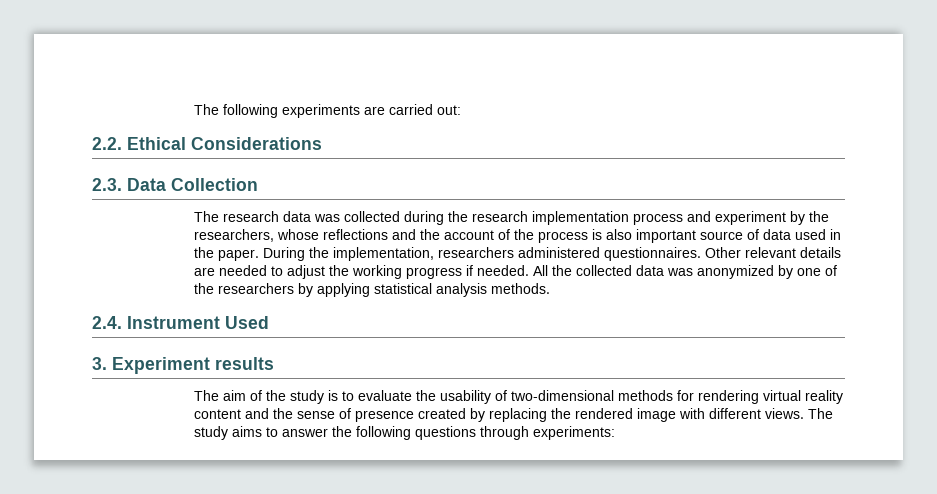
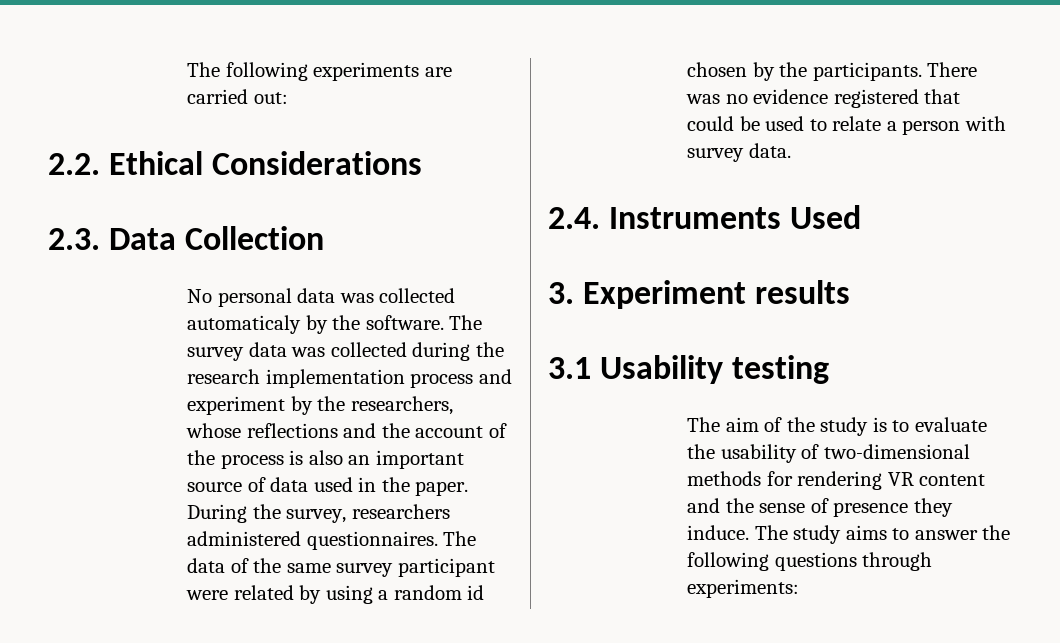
[194,211,280,222] The research -> [187,288,456,307] [187,315,483,334] [187,347,245,361] No personal data was collected automaticaly by the software. The survey
(633, 234) none -> [348,455,371,465] an
[333,247,435,261] implementation, -> [286,509,347,523] survey,
[705,247,842,258] [194,265,838,279] [194,283,551,297] Other relevant details are needed to adjust the working progress if needed. All the collected data was anonymized by one of the researchers by applying statistical analysis methods. -> [443,531,477,546] [187,558,495,577] [186,585,485,604] [687,62,978,81] [686,89,961,108] [687,116,1006,135] [687,143,791,162] The data of the same survey participant were related by using a random id chosen by the participants. There was no evidence registered that could be used to relate a person with survey data.
[127,316,220,329] Instrument -> [609,207,782,229] Instruments
(274, 363) none -> [548,355,830,384] // 3.1 Usability testing
[763,390,844,404] virtual reality -> [887,472,914,486] VR
[418,408,805,422] created by replacing the rendered image with different views. -> [913,498,953,517] [687,525,750,540] they induce.

